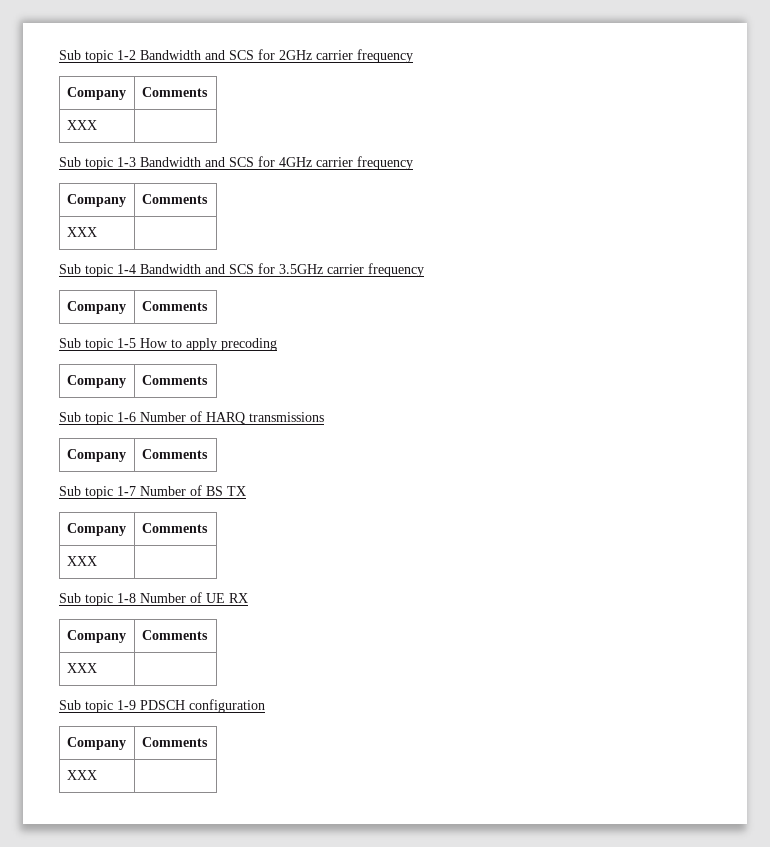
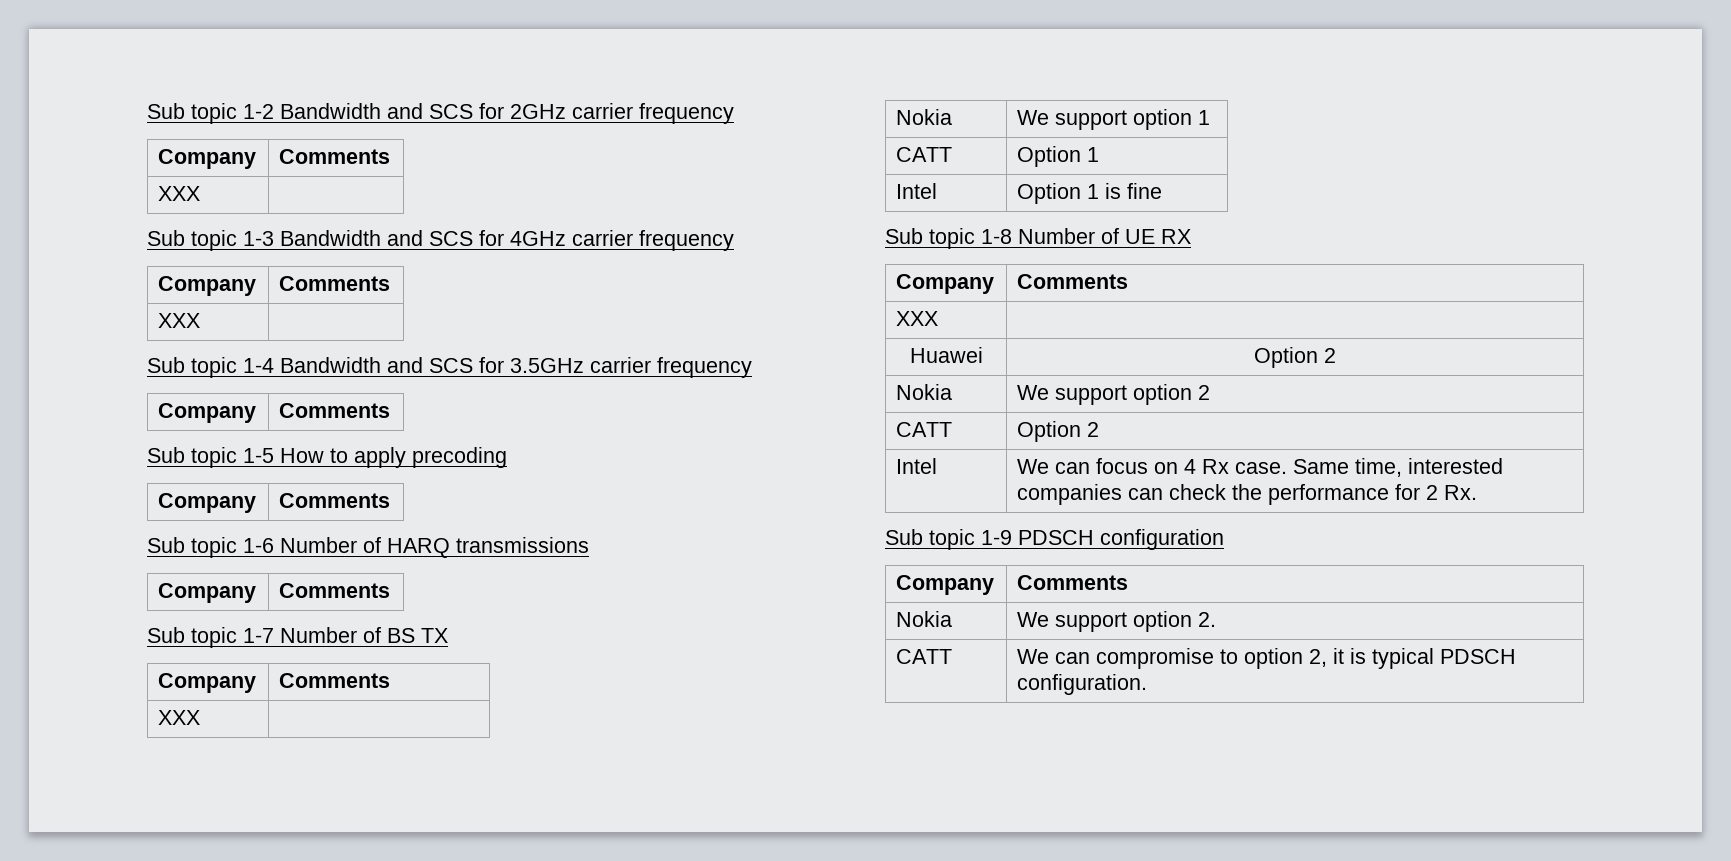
(97, 561) none -> [896,109,953,125] [1017,109,1211,130] [896,147,953,162] [1017,146,1100,167] [896,183,938,199] [1017,183,1163,204] // Nokia | We support option 1 // CATT | Option 1 // Intel | Option 1 is fine
(97, 668) none -> [909,347,983,363] [1254,347,1336,368] [896,384,953,400] [1017,384,1211,405] [896,422,953,437] [1017,421,1100,442] [896,458,938,474] [1017,458,1504,477] [1017,484,1478,505] // Huawei | Option 2 // Nokia | We support option 2 // CATT | Option 2 // Intel | We can focus on 4 Rx case. Same time, interested companies can check the performance for 2 Rx.
[66,770,97,780] XXX | -> [896,611,953,627] [1017,611,1217,632] [896,649,953,664] [1017,648,1517,669] [1017,674,1148,695] Nokia | We support option 2. // CATT | We can compromise to option 2, it is typical PDSCH configuration.

